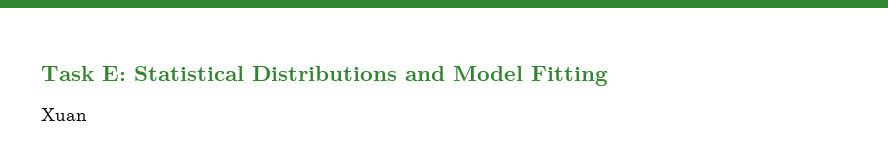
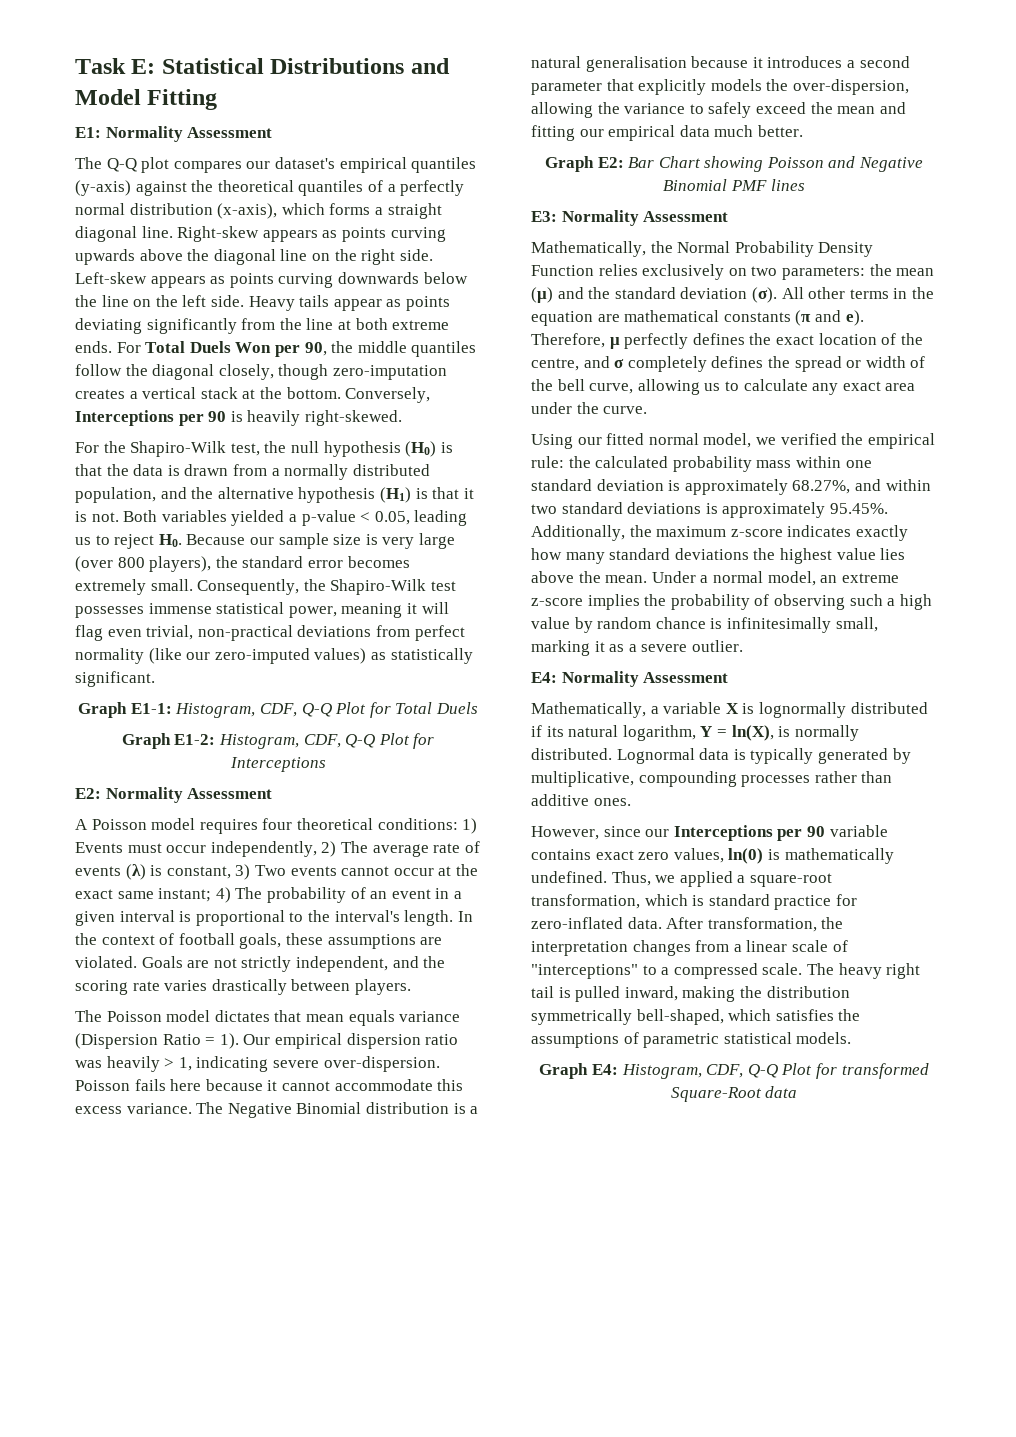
[41,108,87,121] Xuan -> [75,126,273,142] [75,157,477,173] [75,180,465,196] [75,203,442,219] [75,226,446,242] [75,249,433,265] [75,272,468,288] [75,295,450,311] [75,318,450,334] [75,341,477,357] [75,364,447,380] [75,387,431,403] [75,410,402,426] [75,441,453,457] [75,464,430,480] [75,487,474,503] [75,510,468,526] [75,533,455,549] [75,556,410,572] [75,579,456,595] [75,602,449,618] [75,625,465,641] [75,648,473,664] [75,671,155,687] [78,702,478,718] [121,733,435,749] [229,757,326,772] [75,787,273,803] [75,818,478,834] [75,841,480,857] [75,864,478,880] [75,887,462,903] [75,910,473,926] [75,933,443,949] [75,956,446,972] [75,979,411,995] [75,1010,461,1026] [75,1033,459,1049] [75,1056,440,1072] [75,1079,464,1091] [75,1102,479,1118] [531,56,910,72] [531,79,909,95] [531,102,906,118] [531,125,803,141] [544,156,924,172] [663,179,805,191] [531,210,729,226] [531,241,874,257] [531,264,935,280] [531,287,934,303] [531,310,864,326] [531,333,923,349] [531,356,926,372] [531,379,916,395] [531,402,648,414] [531,433,935,449] [531,456,872,472] [531,479,931,495] [531,502,888,518] [531,525,908,541] [531,548,906,564] [531,571,899,586] [531,594,932,610] [531,617,878,633] [531,640,743,656] [531,671,729,687] [531,702,928,718] [531,725,859,741] [531,748,911,764] [531,771,893,787] [531,794,631,806] [531,825,888,841] [531,848,894,864] [531,871,832,887] [531,894,857,910] [531,917,844,932] [531,940,848,956] [531,963,921,979] [531,986,850,1002] [531,1009,861,1025] [531,1032,852,1048] [539,1063,929,1079] [670,1086,798,1102] E1: Normality Assessment // The Q-Q plot compares our dataset's empirical quantiles (y-axis) against the theoretical quantiles of a perfectly normal distribution (x-axis), which forms a straight diagonal line. Right-skew appears as points curving upwards above the diagonal line on the right side. Left-skew appears as points curving downwards below the line on the left side. Heavy tails appear as points deviating significantly from the line at both extreme ends. For Total Duels Won per 90, the middle quantiles follow the diagonal closely, though zero-imputation creates a vertical stack at the bottom. Conversely, Interceptions per 90 is heavily right-skewed. // For the Shapiro-Wilk test, the null hypothesis (H0) is that the data is drawn from a normally distributed population, and the alternative hypothesis (H1) is that it is not. Both variables yielded a p-value < 0.05, leading us to reject H0. Because our sample size is very large (over 800 players), the standard error becomes extremely small. Consequently, the Shapiro-Wilk test possesses immense statistical power, meaning it will flag even trivial, non-practical deviations from perfect normality (like our zero-imputed values) as statistically significant. // Graph E1-1: Histogram, CDF, Q-Q Plot for Total Duels // Graph E1-2: Histogram, CDF, Q-Q Plot for Interceptions // E2: Normality Assessment // A Poisson model requires four theoretical conditions: 1) Events must occur independently, 2) The average rate of events (λ) is constant, 3) Two events cannot occur at the exact same instant; 4) The probability of an event in a given interval is proportional to the interval's length. In the context of football goals, these assumptions are violated. Goals are not strictly independent, and the scoring rate varies drastically between players. // The Poisson model dictates that mean equals variance (Dispersion Ratio = 1). Our empirical dispersion ratio was heavily > 1, indicating severe over-dispersion. Poisson fails here because it cannot accommodate this excess variance. The Negative Binomial distribution is a natural generalisation because it introduces a second parameter that explicitly models the over-dispersion, allowing the variance to safely exceed the mean and fitting our empirical data much better. // Graph E2: Bar Chart showing Poisson and Negative Binomial PMF lines // E3: Normality Assessment // Mathematically, the Normal Probability Density Function relies exclusively on two parameters: the mean (μ) and the standard deviation (σ). All other terms in the equation are mathematical constants (π and e). Therefore, μ perfectly defines the exact location of the centre, and σ completely defines the spread or width of the bell curve, allowing us to calculate any exact area under the curve. // Using our fitted normal model, we verified the empirical rule: the calculated probability mass within one standard deviation is approximately 68.27%, and within two standard deviations is approximately 95.45%. Additionally, the maximum z-score indicates exactly how many standard deviations the highest value lies above the mean. Under a normal model, an extreme z-score implies the probability of observing such a high value by random chance is infinitesimally small, marking it as a severe outlier. // E4: Normality Assessment // Mathematically, a variable X is lognormally distributed if its natural logarithm, Y = ln(X), is normally distributed. Lognormal data is typically generated by multiplicative, compounding processes rather than additive ones. // However, since our Interceptions per 90 variable contains exact zero values, ln(0) is mathematically undefined. Thus, we applied a square-root transformation, which is standard practice for zero-inflated data. After transformation, the interpretation changes from a linear scale of "interceptions" to a compressed scale. The heavy right tail is pulled inward, making the distribution symmetrically bell-shaped, which satisfies the assumptions of parametric statistical models. // Graph E4: Histogram, CDF, Q-Q Plot for transformed Square-Root data

